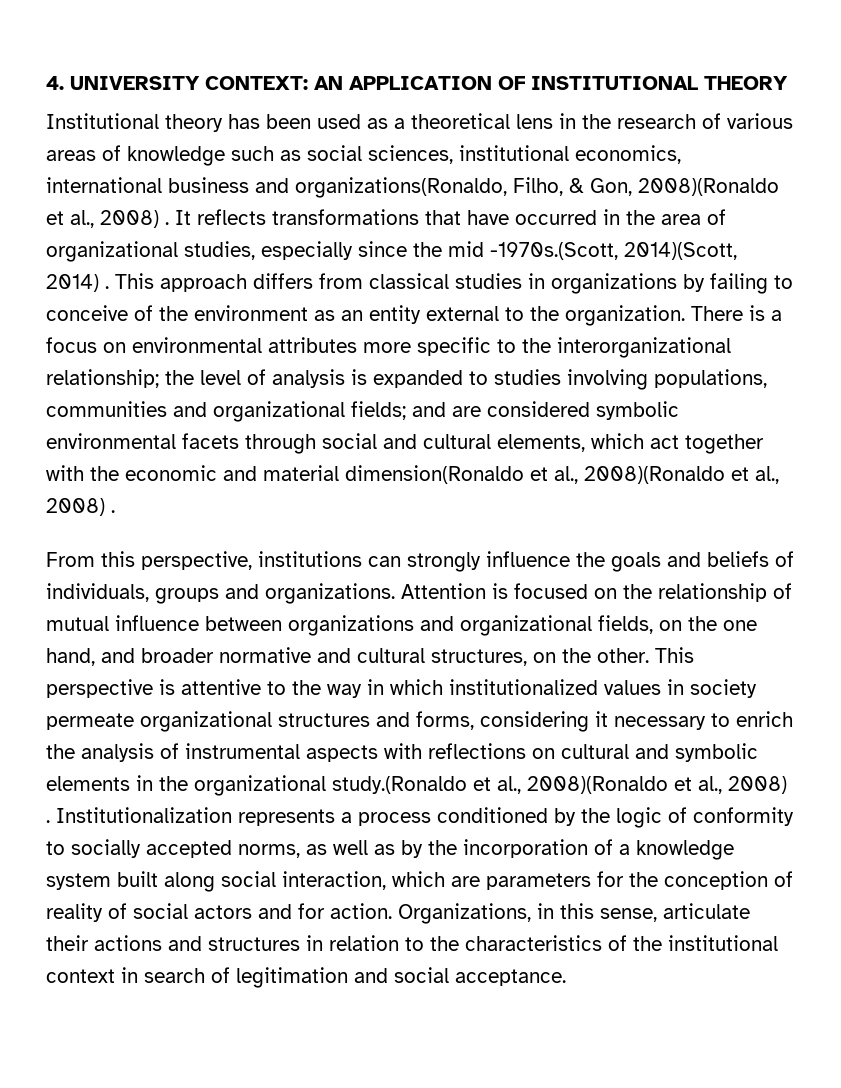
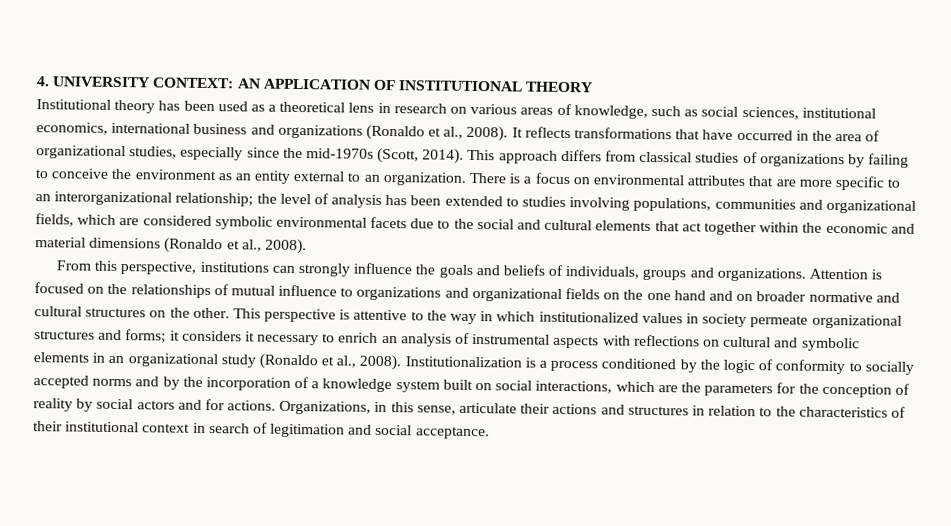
[582,113,721,129] the research of -> [393,103,468,114] research on
[127,146,225,166] knowledge -> [573,105,648,119] knowledge,
[295,177,779,198] [46,210,169,228] organizations(Ronaldo, Filho, & Gon, 2008)(Ronaldo et al., 2008) . -> [277,124,509,142] organizations (Ronaldo et al., 2008).
[448,241,737,260] [46,274,109,292] mid -1970s.(Scott, 2014)(Scott, 2014) . -> [305,147,465,164] mid-1970s (Scott, 2014).
[528,273,545,289] in -> [742,151,758,164] of
[134,305,153,321] of -> (110, 173) none
[530,306,559,321] the -> [363,174,380,182] an
(357, 345) none -> [748,176,796,187] that are
[522,338,551,353] the -> [35,194,51,202] an
[351,369,463,388] is expanded -> [385,194,503,207] has been extended
[351,401,446,420] fields; and -> [35,213,117,227] fields, which
[245,434,316,454] through -> [410,218,474,229] due to the
[497,433,644,452] elements, which -> [595,220,680,232] elements that
[46,465,84,481] with -> [759,222,800,233] within
[345,465,779,484] [46,498,115,516] dimension(Ronaldo et al., 2008)(Ronaldo et al., 2008) . -> [89,237,307,255] dimensions (Ronaldo et al., 2008).
[658,583,767,602] relationship -> [130,284,211,299] relationships
[205,616,282,631] between -> [340,287,354,297] to
[598,615,653,634] fields, -> [565,288,601,300] fields
[46,648,135,666] hand, and -> [673,290,754,302] hand and on
[431,649,527,666] structures, -> [85,307,147,318] structures
[416,711,589,732] forms, considering -> [125,329,242,344] forms; it considers
[46,744,75,759] the -> [381,335,398,344] an
[159,775,787,796] [46,807,335,826] the organizational study.(Ronaldo et al., 2008)(Ronaldo et al., 2008) . Institutionalization represents -> [108,353,536,371] an organizational study (Ronaldo et al., 2008). Institutionalization is
[238,840,395,858] norms, as well as -> [92,376,160,387] norms and
[164,871,480,892] along social interaction, which are -> [475,380,701,394] on social interactions, which are the
[108,903,127,919] of -> [76,398,94,412] by
[330,903,392,919] action. -> [227,400,277,411] actions.
[633,936,662,951] the -> [33,421,63,432] their

